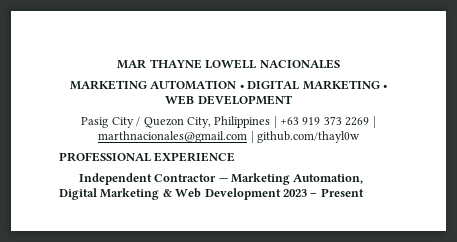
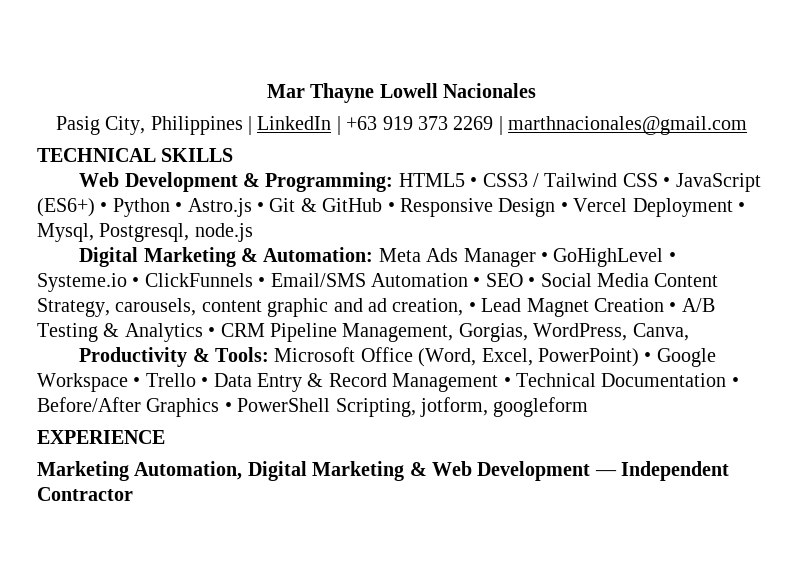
[117,59,340,69] [70,80,387,90] [165,95,293,105] [81,117,184,128] MAR THAYNE LOWELL NACIONALES // MARKETING AUTOMATION • DIGITAL MARKETING • WEB DEVELOPMENT // Pasig City / Quezon -> [266,83,537,103] [55,116,100,135] Mar Thayne Lowell Nacionales // Pasig
(277, 122) none -> [257,116,341,135] LinkedIn |
[250,131,360,143] [59,152,236,162] [78,173,228,185] | github.com/thayl0w // PROFESSIONAL EXPERIENCE // Independent Contractor — -> [37,148,234,162] [79,172,761,192] [37,198,745,217] [37,223,253,242] [79,247,676,267] [37,273,719,292] [37,298,715,317] [37,323,689,342] [79,347,716,367] [37,373,739,392] [37,397,589,417] [37,430,165,444] // TECHNICAL SKILLS // Web Development & Programming: HTML5 • CSS3 / Tailwind CSS • JavaScript (ES6+) • Python • Astro.js • Git & GitHub • Responsive Design • Vercel Deployment • Mysql, Postgresql, node.js // Digital Marketing & Automation: Meta Ads Manager • GoHighLevel • Systeme.io • ClickFunnels • Email/SMS Automation • SEO • Social Media Content Strategy, carousels, content graphic and ad creation, • Lead Magnet Creation • A/B Testing & Analytics • CRM Pipeline Management, Gorgias, WordPress, Canva, // Productivity & Tools: Microsoft Office (Word, Excel, PowerPoint) • Google Workspace • Trello • Data Entry & Record Management • Technical Documentation • Before/After Graphics • PowerShell Scripting, jotform, googleform // EXPERIENCE //
[282,188,364,197] 2023 – Present -> [594,461,730,481] [37,487,133,501] — Independent Contractor

